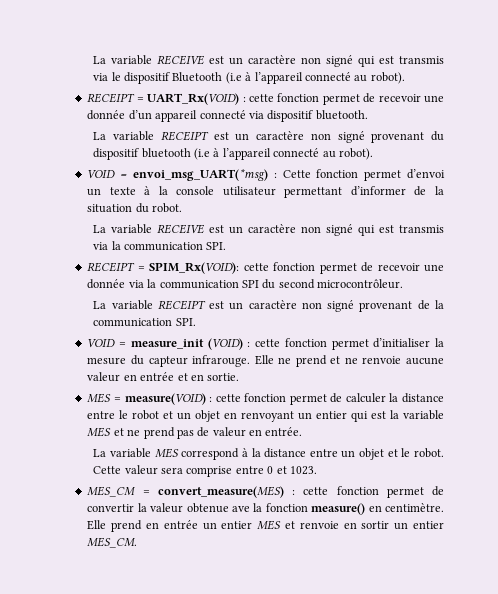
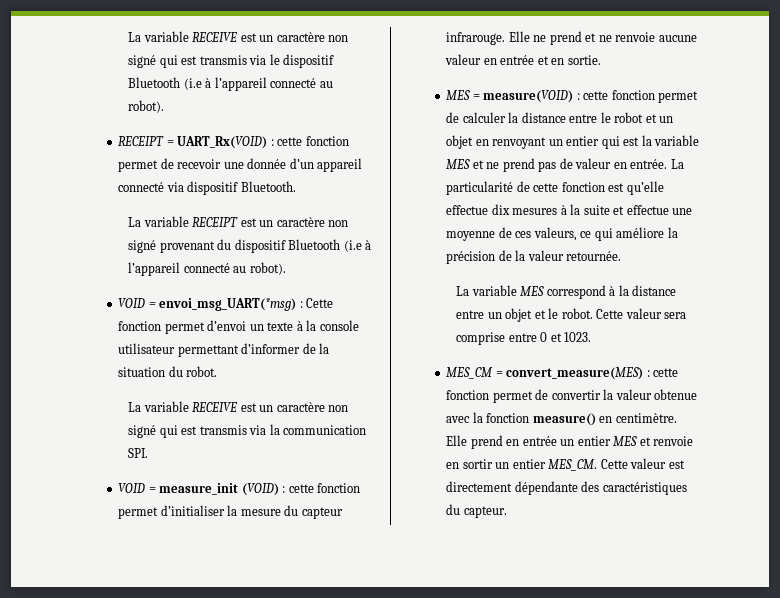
[315,110,368,120] bluetooth. -> [240,181,296,192] Bluetooth.
[141,148,191,158] bluetooth -> [288,239,341,250] Bluetooth
[87,262,445,274] [87,279,404,289] [93,300,445,312] [93,318,196,327] // RECEIPT = SPIM_Rx(VOID): cette fonction permet de recevoir une donnée via la communication SPI du second microcontrôleur. // La variable RECEIPT est un caractère non signé provenant de la communication SPI. -> (149, 453) none
(303, 431) none -> [670,159,684,169] [446,181,664,195] [446,204,693,215] [446,227,678,241] [446,250,622,264] La particularité de cette fonction est qu’elle effectue dix mesures à la suite et effectue une moyenne de ces valeurs, ce qui améliore la précision de la valeur retournée.
[232,506,251,512] ave -> [446,416,471,423] avec
(138, 542) none -> [600,458,685,469] [446,481,687,495] [446,504,507,518] Cette valeur est directement dépendante des caractéristiques du capteur.

